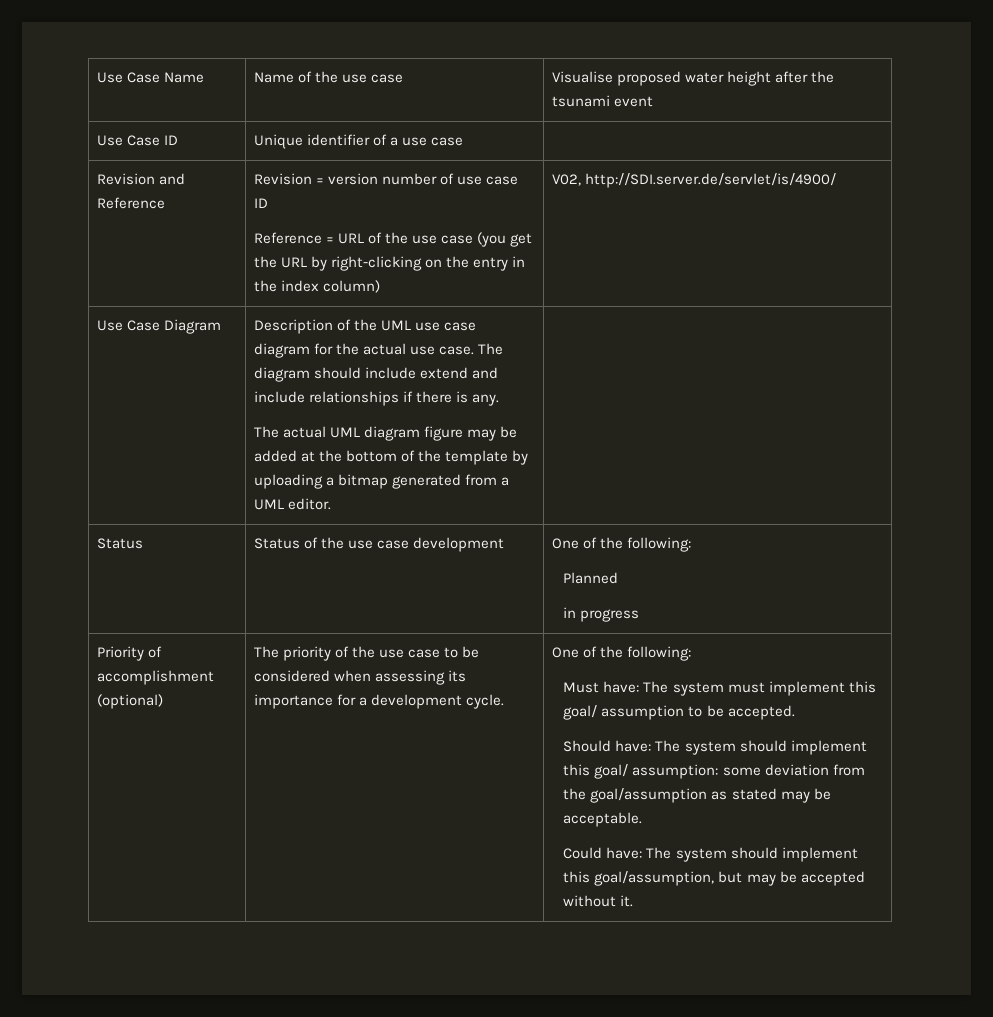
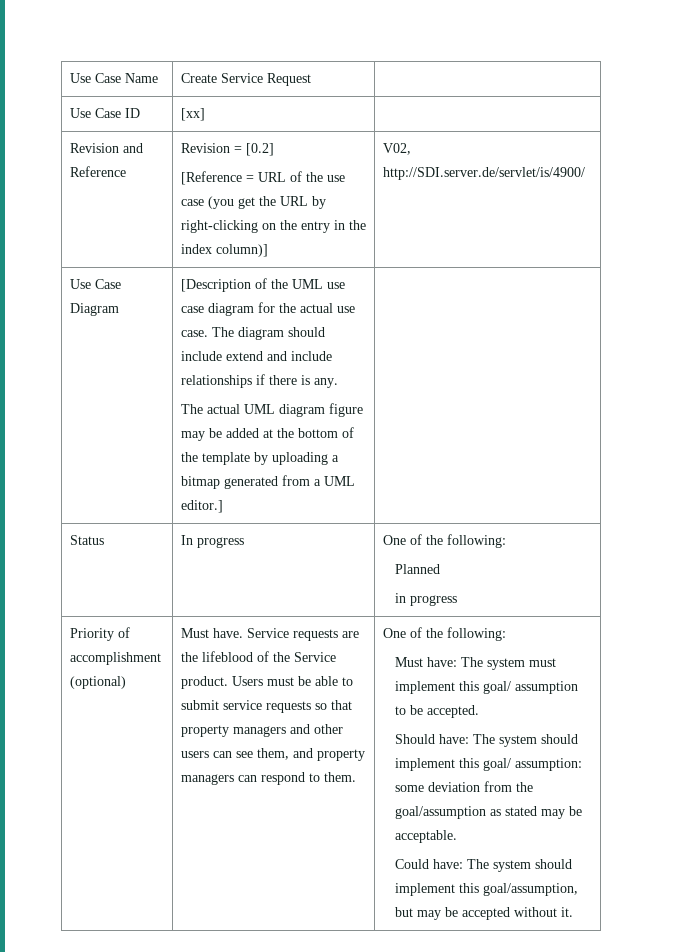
[254,71,404,83] [552,71,835,86] [552,95,654,107] [97,135,179,146] [254,134,464,149] Name of the use case | Visualise proposed water height after the tsunami event // Use Case ID | Unique identifier of a use case -> [180,73,311,86] [69,108,140,118] [180,108,205,121] Create Service Request | // Use Case ID | [xx]
[328,173,519,185] [254,198,269,208] [254,232,323,244] version number of use case ID // Reference -> [245,143,274,156] [180,171,242,185] [0.2] // [Reference
[323,280,381,293] column) -> [215,244,268,257] column)]
[254,319,334,334] Description -> [180,279,251,292] [Description
[288,498,332,510] editor. -> [180,500,223,513] editor.]
[254,537,505,552] Status of the use case development -> [180,535,244,548] In progress
[254,646,480,661] [254,670,467,685] [254,694,505,709] The priority of the use case to be considered when assessing its importance for a development cycle. -> [180,628,359,641] [180,651,336,662] [180,676,353,689] [180,700,352,713] [180,724,343,737] [180,748,365,761] [180,772,356,785] Must have. Service requests are the lifeblood of the Service product. Users must be able to submit service requests so that property managers and other users can see them, and property managers can respond to them.

